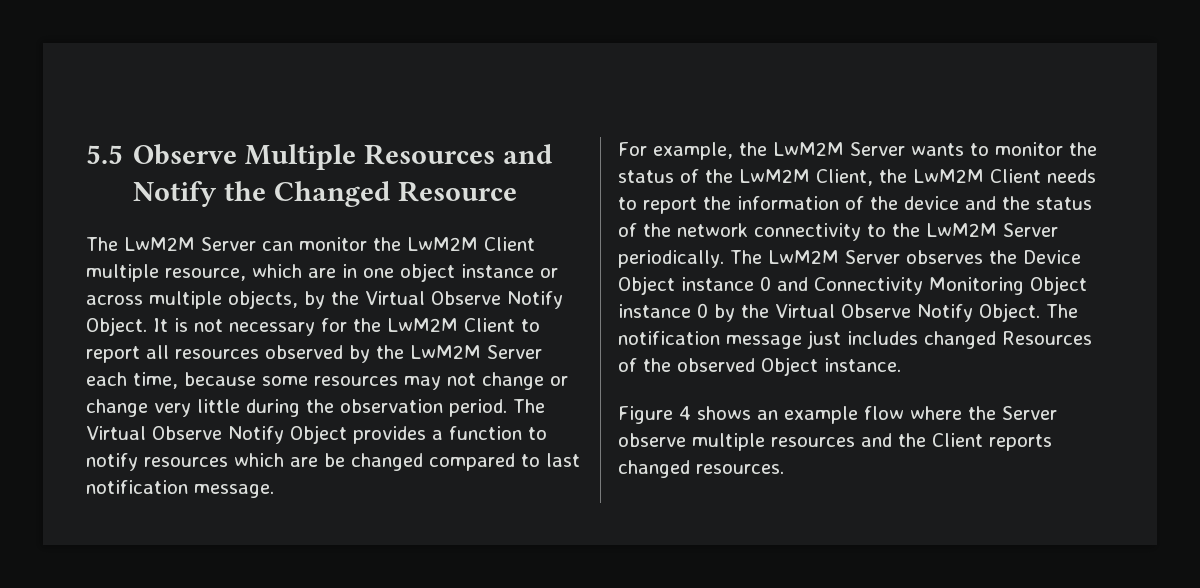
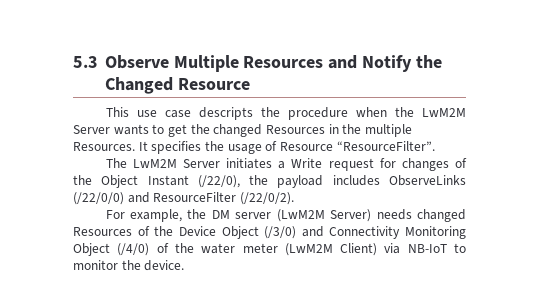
[86,145,123,164] 5.5 -> [73,56,98,68] 5.3
[86,237,535,251] [86,263,558,282] [86,290,563,309] [86,317,540,336] [86,345,542,363] [86,372,568,390] [86,399,545,417] [86,425,547,444] [86,453,580,471] [86,480,274,498] [618,142,733,160] The LwM2M Server can monitor the LwM2M Client multiple resource, which are in one object instance or across multiple objects, by the Virtual Observe Notify Object. It is not necessary for the LwM2M Client to report all resources observed by the LwM2M Server each time, because some resources may not change or change very little during the observation period. The Virtual Observe Notify Object provides a function to notify resources which are be changed compared to last notification message. // For example, -> [105,107,387,120] This use case descripts the procedure when
[995,142,1097,156] [618,169,1096,186] [618,196,1092,214] [618,223,1058,241] [618,250,983,268] monitor the status of the LwM2M Client, the LwM2M Client needs to report the information of the device and the status of the network connectivity to the LwM2M Server periodically. The LwM2M Server observes -> [167,124,412,137] [73,141,435,154] [105,158,468,171] [73,175,466,188] [73,192,294,205] [105,209,466,222] [73,226,150,236] get the changed Resources in the multiple Resources. It specifies the usage of Resource “ResourceFilter”. // The LwM2M Server initiates a Write request for changes of the Object Instant (/22/0), the payload includes ObserveLinks (/22/0/0) and ResourceFilter (/22/0/2). // For example, the DM server (LwM2M Server) needs changed Resources of
[681,276,771,291] instance 0 -> [264,226,297,239] (/3/0)
[618,303,1078,322] [618,330,1092,349] [618,357,901,376] [618,406,1057,424] [618,433,1052,451] [618,460,784,478] instance 0 by the Virtual Observe Notify Object. The notification message just includes changed Resources of the observed Object instance. // Figure 4 shows an example flow where the Server observe multiple resources and the Client reports changed resources. -> [117,243,466,256] [73,260,185,271] (/4/0) of the water meter (LwM2M Client) via NB-IoT to monitor the device.

